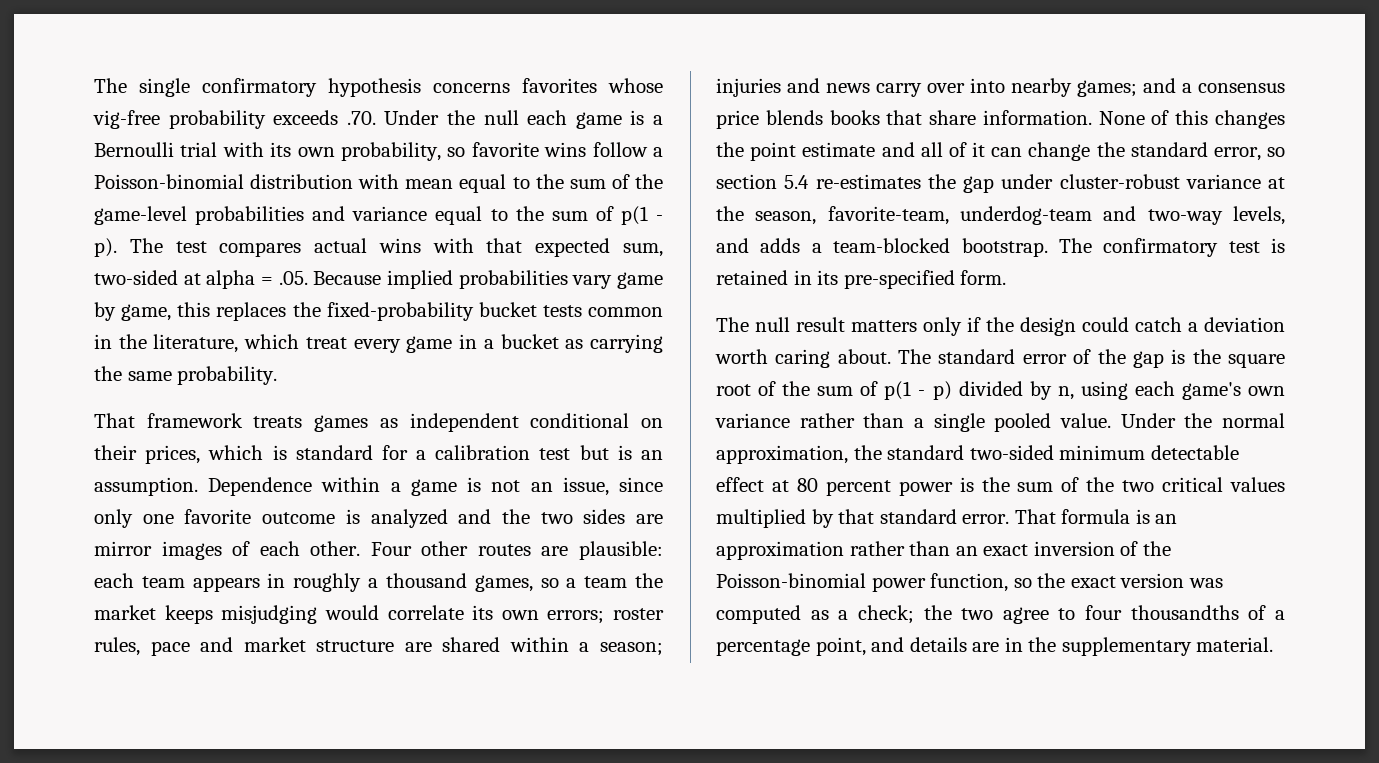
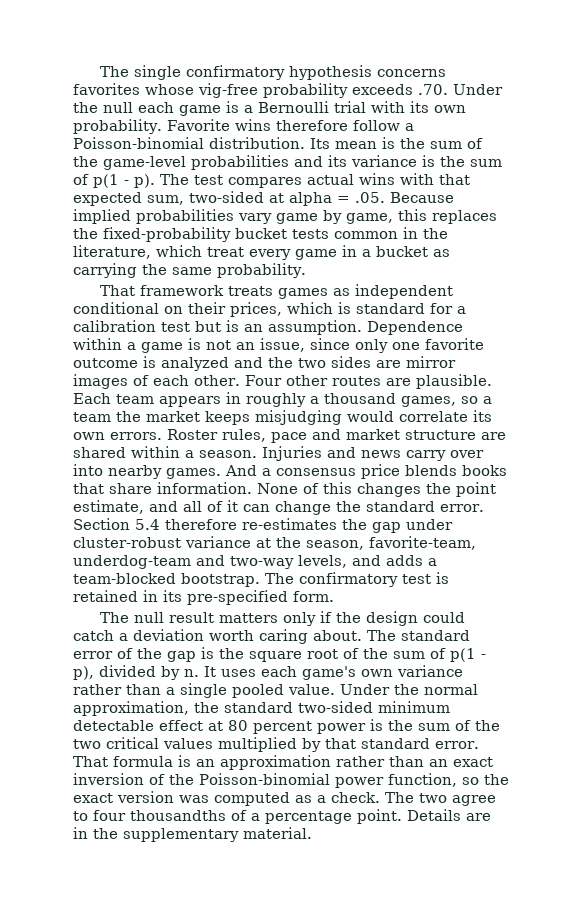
[341,142,663,161] [94,174,530,193] probability, so favorite wins follow a Poisson-binomial distribution with mean equal to -> [73,119,414,134] [73,137,395,149] probability. Favorite wins therefore follow a Poisson-binomial distribution. Its mean is
[352,206,508,225] variance equal to -> [328,155,435,167] its variance is
[579,541,663,560] [94,573,134,588] plausible: each -> [415,374,492,389] [73,393,111,404] plausible. Each
[547,608,664,624] errors; roster -> [110,429,218,440] errors. Roster
[600,642,663,656] [716,78,781,97] season; injuries -> [199,446,322,461] season. Injuries
[1077,78,1176,97] games; and -> [166,465,257,479] games. And
[802,142,876,157] estimate -> [73,500,144,514] estimate,
[1213,147,1285,161] [716,174,810,189] error, so section 5.4 -> [440,504,484,512] [73,518,237,530] error. Section 5.4 therefore
[932,381,952,400] p) -> [73,666,94,680] p),
[1057,381,1128,400] n, using -> [184,666,256,677] n. It uses
[857,605,952,624] check; the -> [331,792,414,803] check. The
[815,637,967,656] point, and details -> [357,809,461,824] point. Details

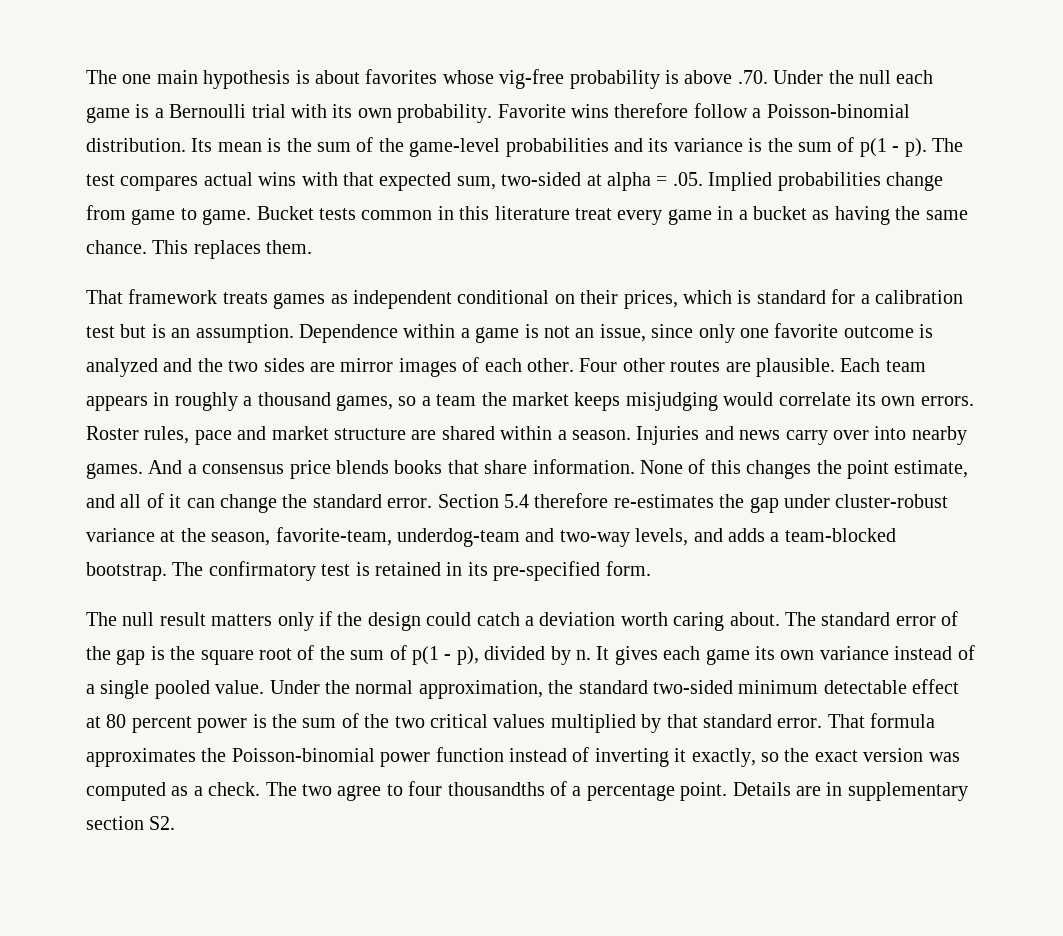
[100,65,447,80] The single confirmatory hypothesis concerns -> [86,70,360,89] The one main hypothesis is about
[352,84,413,95] exceeds -> [664,70,733,84] is above
[390,192,454,203] [73,209,497,224] [73,227,448,242] [73,245,202,259] Because implied probabilities vary game by game, this replaces the fixed-probability bucket tests common in the literature, which -> [708,172,943,191] [86,205,570,225] Implied probabilities change from game to game. Bucket tests common in this literature
[73,263,137,278] carrying -> [834,206,890,225] having
[217,263,306,278] probability. -> [86,240,313,259] chance. This replaces them.
[221,665,463,680] [73,684,161,695] uses each game's own variance rather than -> [614,645,975,665] gives each game its own variance instead of
[178,755,493,770] [73,773,457,788] is an approximation rather than an exact inversion of the Poisson-binomial power function, -> [86,747,756,767] approximates the Poisson-binomial power function instead of inverting it exactly,
[93,827,312,842] the supplementary material. -> [847,782,968,801] [86,816,176,830] supplementary section S2.

